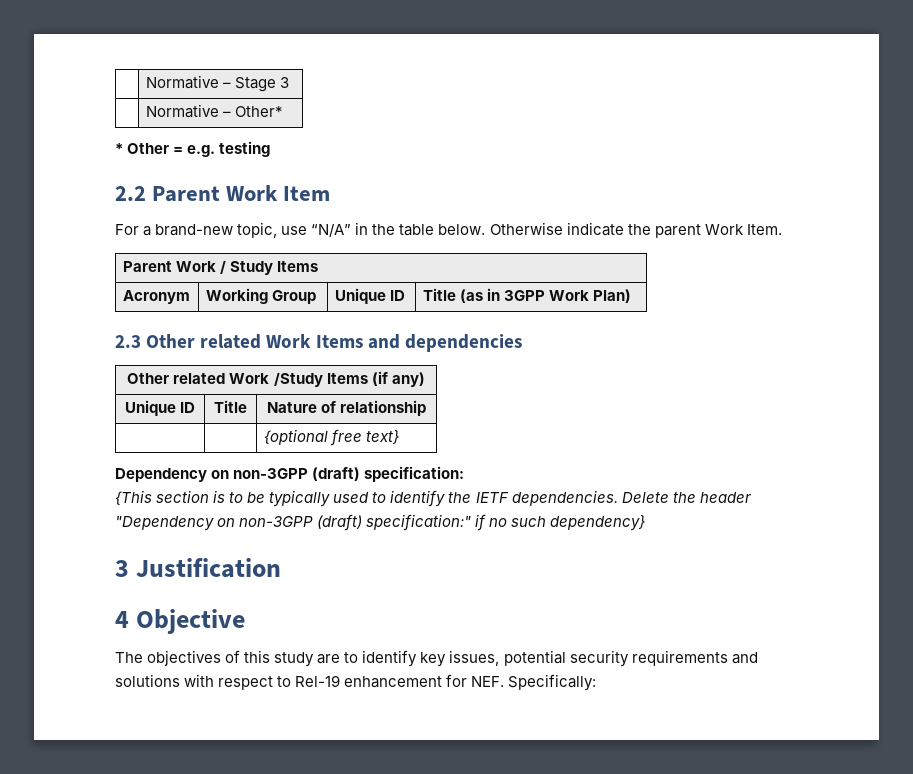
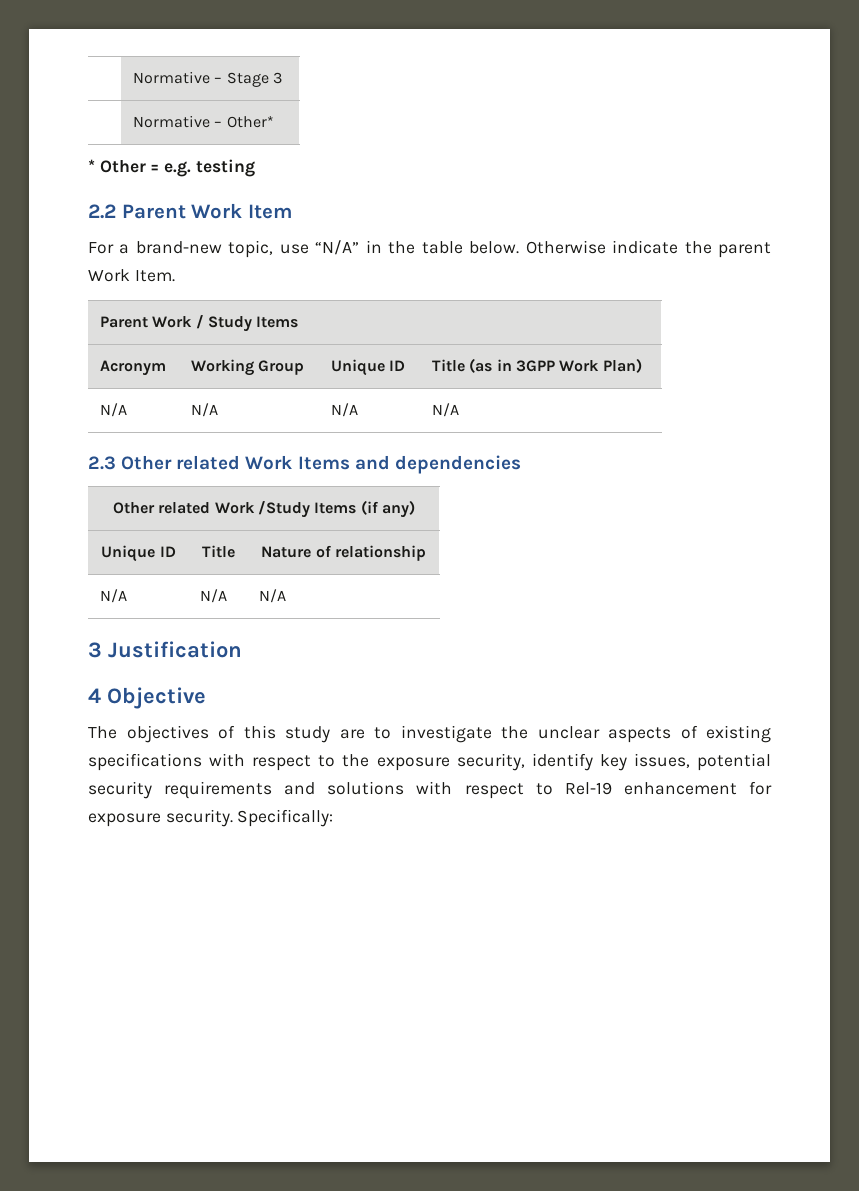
(632, 296) none -> [100,403,128,417] [191,403,219,417] [331,403,359,417] [432,403,460,417] // N/A | N/A | N/A | N/A
[263,429,400,446] [115,466,465,482] [115,490,751,507] [115,514,646,531] | | {optional free text} // Dependency on non-3GPP (draft) specification: // {This section is to be typically used to identify the IETF dependencies. Delete the header "Dependency on non-3GPP (draft) specification:" if no such dependency} -> [100,589,128,603] [200,589,228,603] [259,589,287,603] N/A | N/A | N/A
(359, 657) none -> [400,725,771,743] [88,753,525,771] investigate the unclear aspects of existing specifications with respect to the exposure security,
[471,676,505,687] NEF. -> [88,809,233,827] exposure security.

